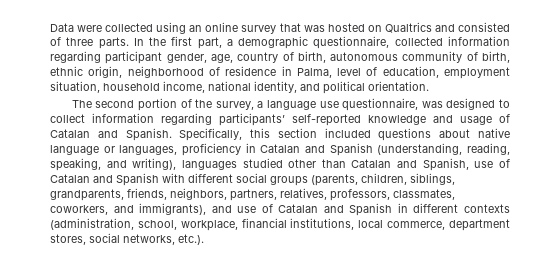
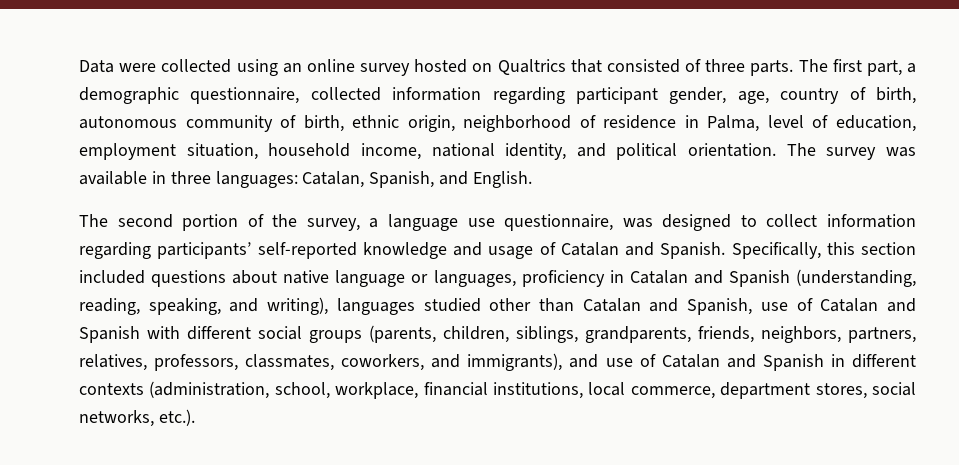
[279,23,325,32] that was -> (410, 69) none
[434,24,455,32] and -> [570,59,602,73] that
[133,37,167,46] In the -> [798,59,828,72] The
(429, 86) none -> [786,143,916,160] [79,171,533,188] The survey was available in three languages: Catalan, Spanish, and English.

